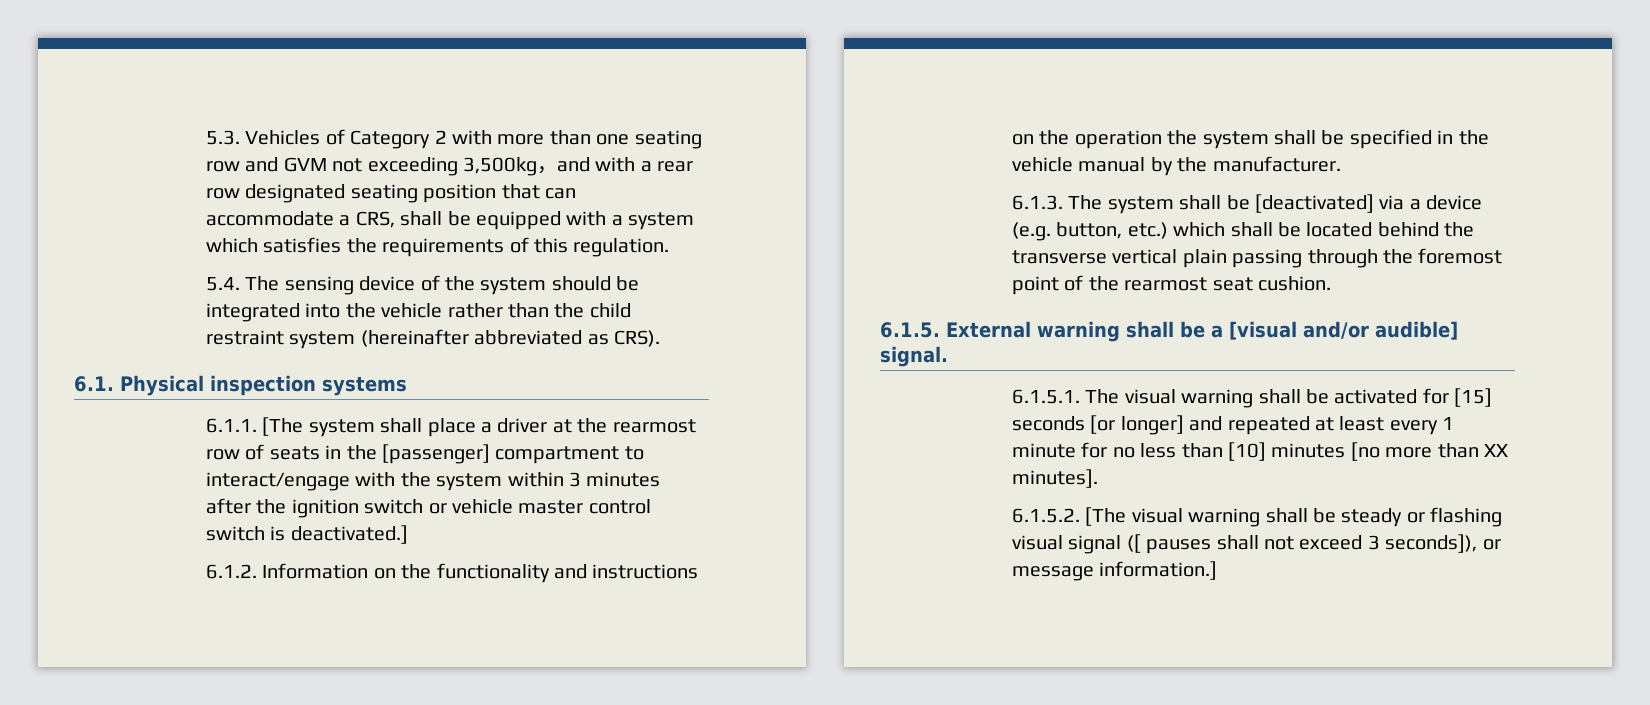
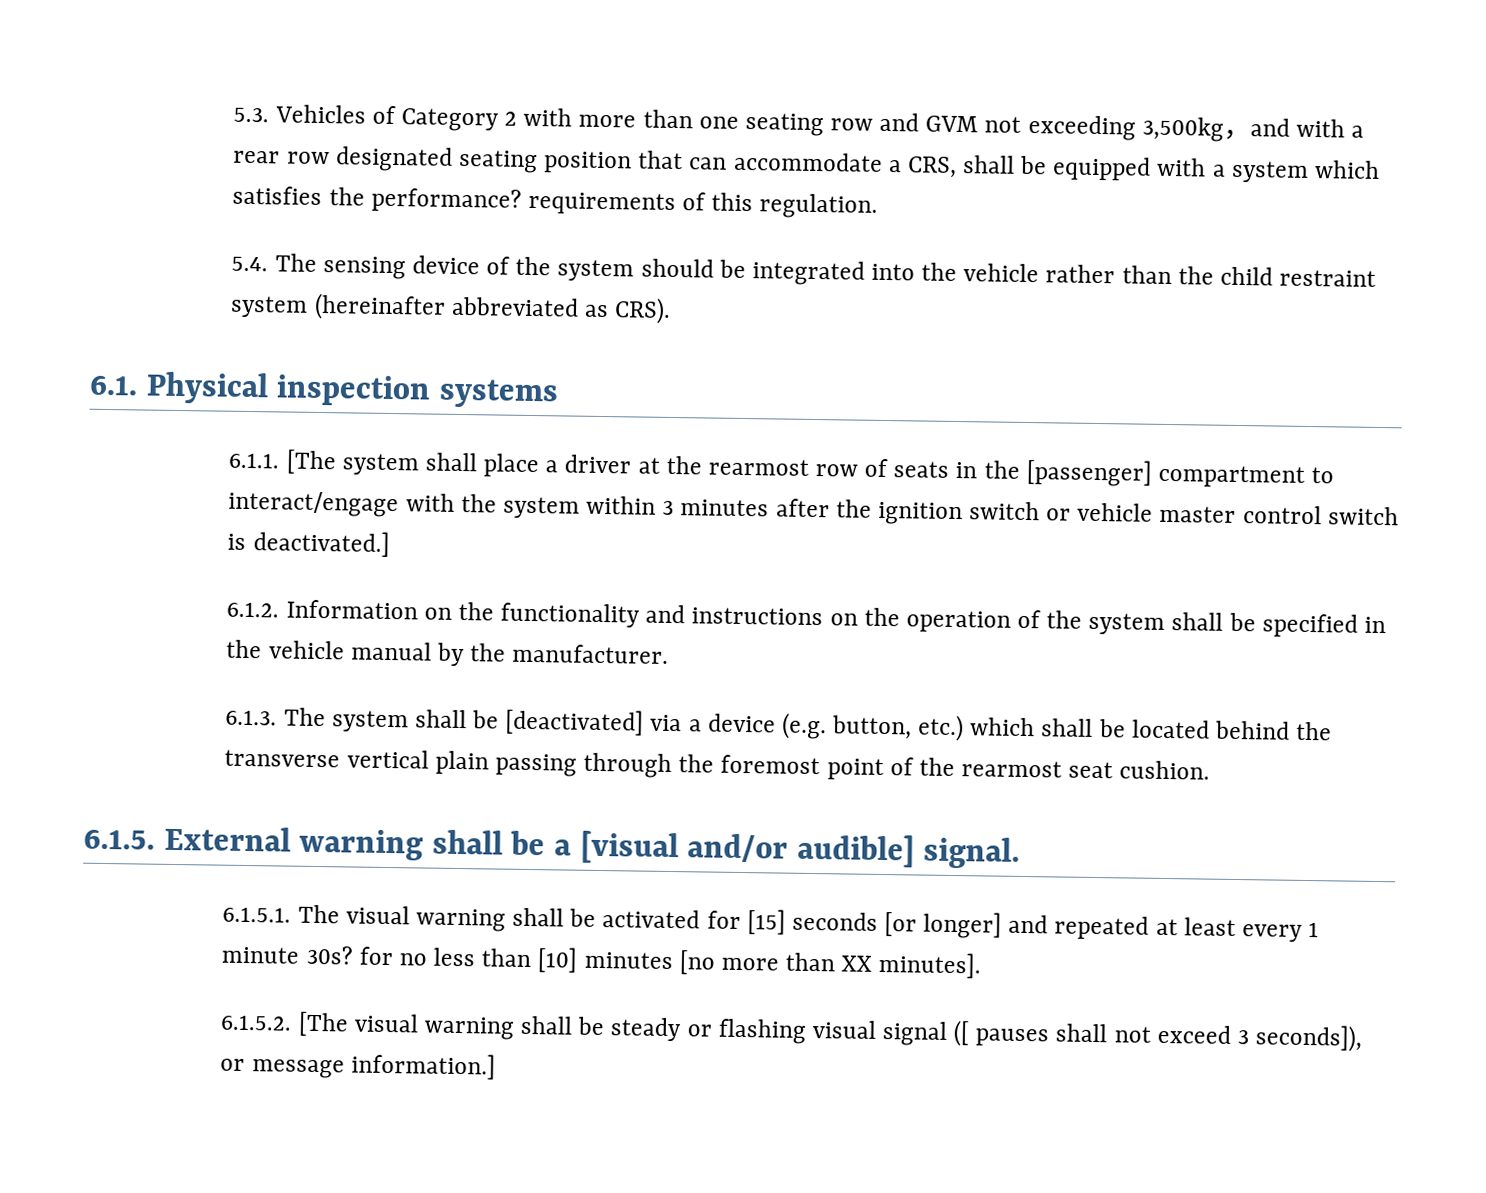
(377, 245) none -> [370,187,522,213] performance?
(1162, 139) none -> [1016,609,1041,629] of
(1077, 450) none -> [305,945,354,965] 30s?

